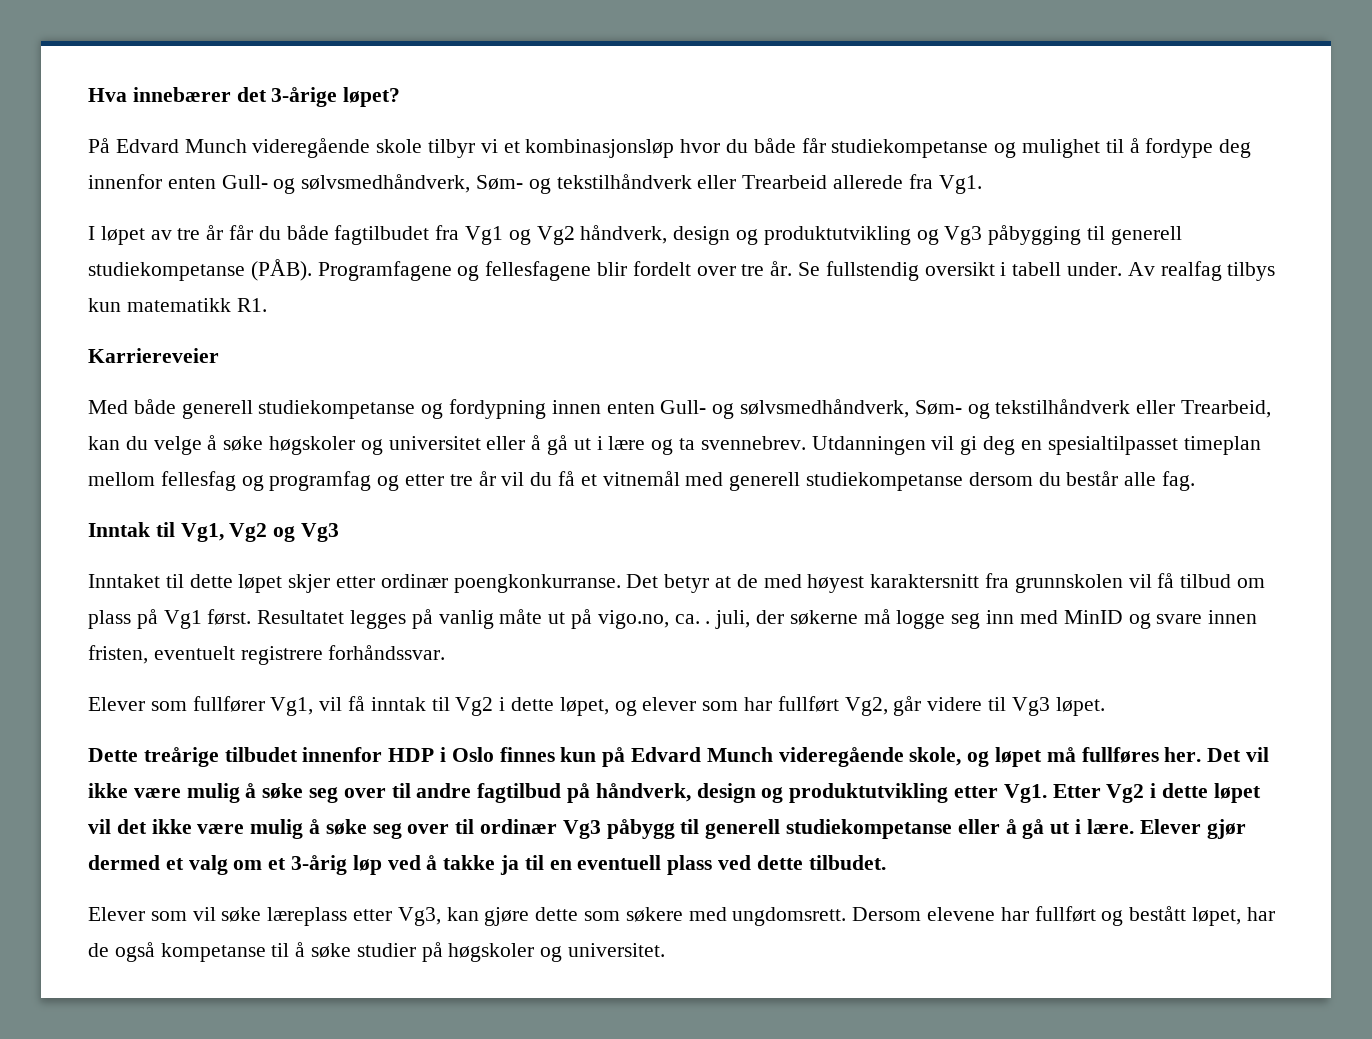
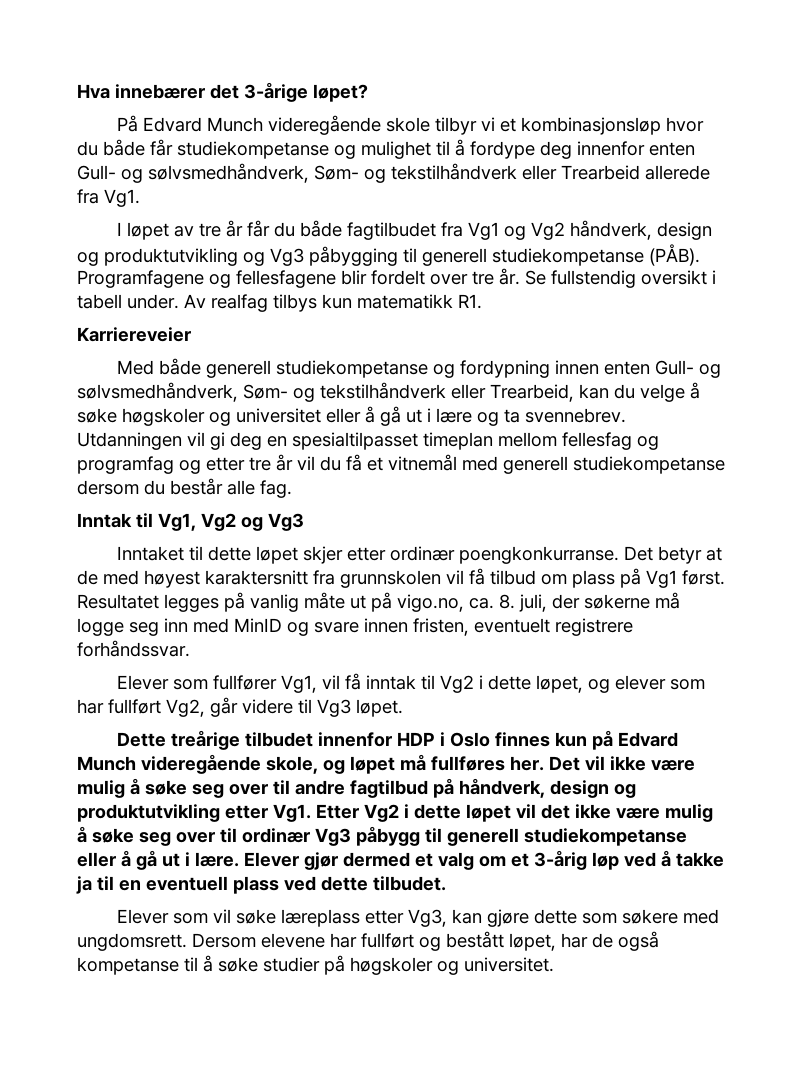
[705,621,711,624] . -> [499,594,515,609] 8.

